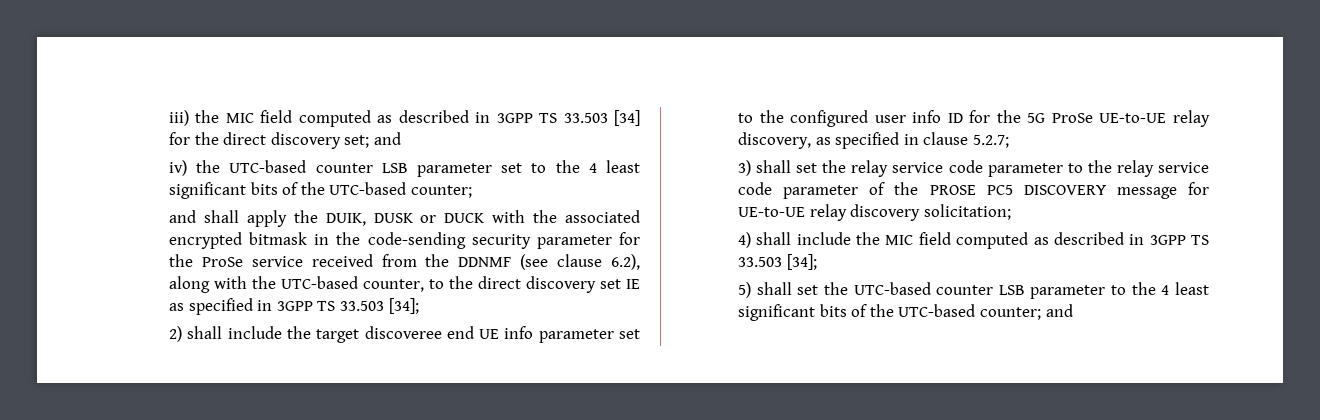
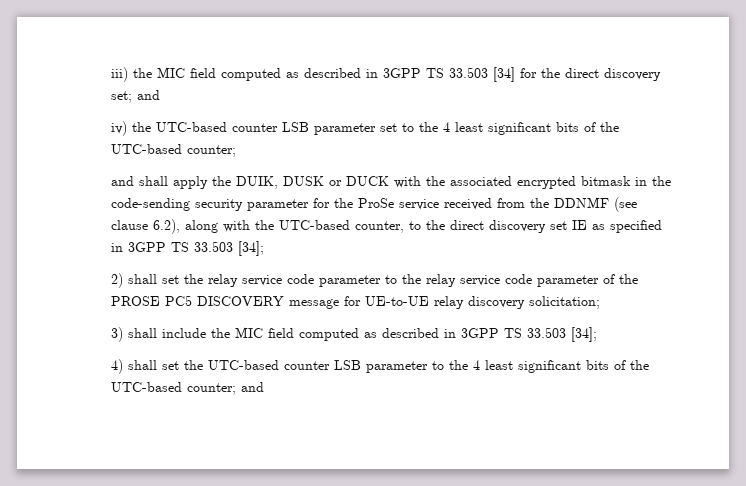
[227,326,640,343] [738,110,1210,127] [738,132,1009,149] [738,160,792,176] include the target discoveree end UE info parameter set to the configured user info ID for the 5G ProSe UE-to-UE relay discovery, as specified in clause 5.2.7; // 3) shall -> (158, 279) none
[738,232,752,248] 4) -> [111,327,124,342] 3)
[738,282,752,298] 5) -> [111,359,124,374] 4)

